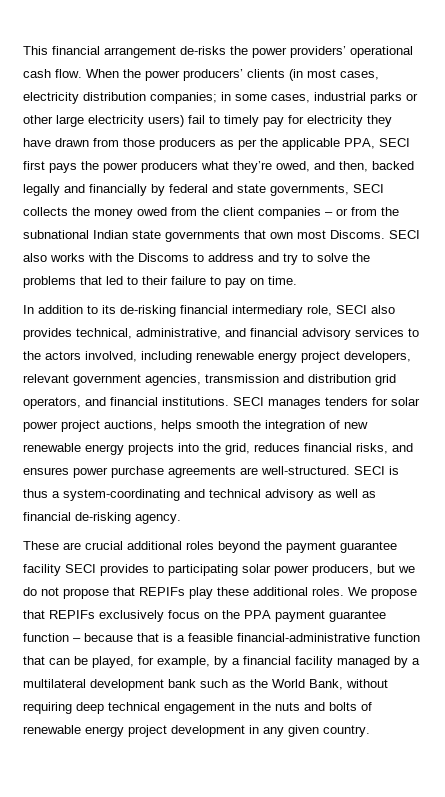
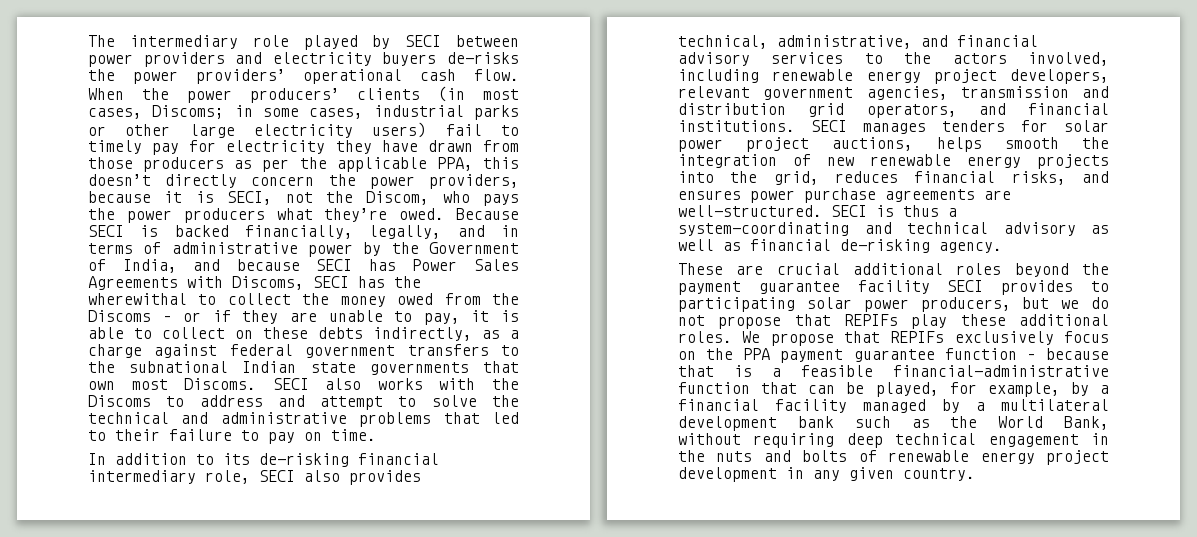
[23,46,176,58] This financial arrangement -> [88,35,519,50] [88,52,437,67] The intermediary role played by SECI between power providers and electricity buyers
[23,92,217,104] electricity distribution companies; -> [152,105,225,119] Discoms;
[379,138,410,147] [23,161,45,170] SECI first -> [483,157,519,169] [88,174,519,189] [88,191,470,205] this doesn’t directly concern the power providers, because it is SECI, not the Discom, who
[276,161,414,172] [23,184,384,196] [23,207,68,216] owed, and then, backed legally and financially by federal and state governments, SECI collects -> [399,208,519,220] [88,225,519,239] [88,242,519,257] [88,259,519,273] [88,276,421,290] [88,293,291,305] owed. Because SECI is backed financially, legally, and in terms of administrative power by the Government of India, and because SECI has Power Sales Agreements with Discoms, SECI has the wherewithal to collect
[223,207,377,219] client companies – or from -> [88,310,519,325] [88,327,519,341] [88,344,519,358] Discoms – or if they are unable to pay, it is able to collect on these debts indirectly, as a charge against federal government transfers to
[283,253,298,265] try -> [320,396,384,410] attempt
(370, 257) none -> [88,412,347,424] technical and administrative

